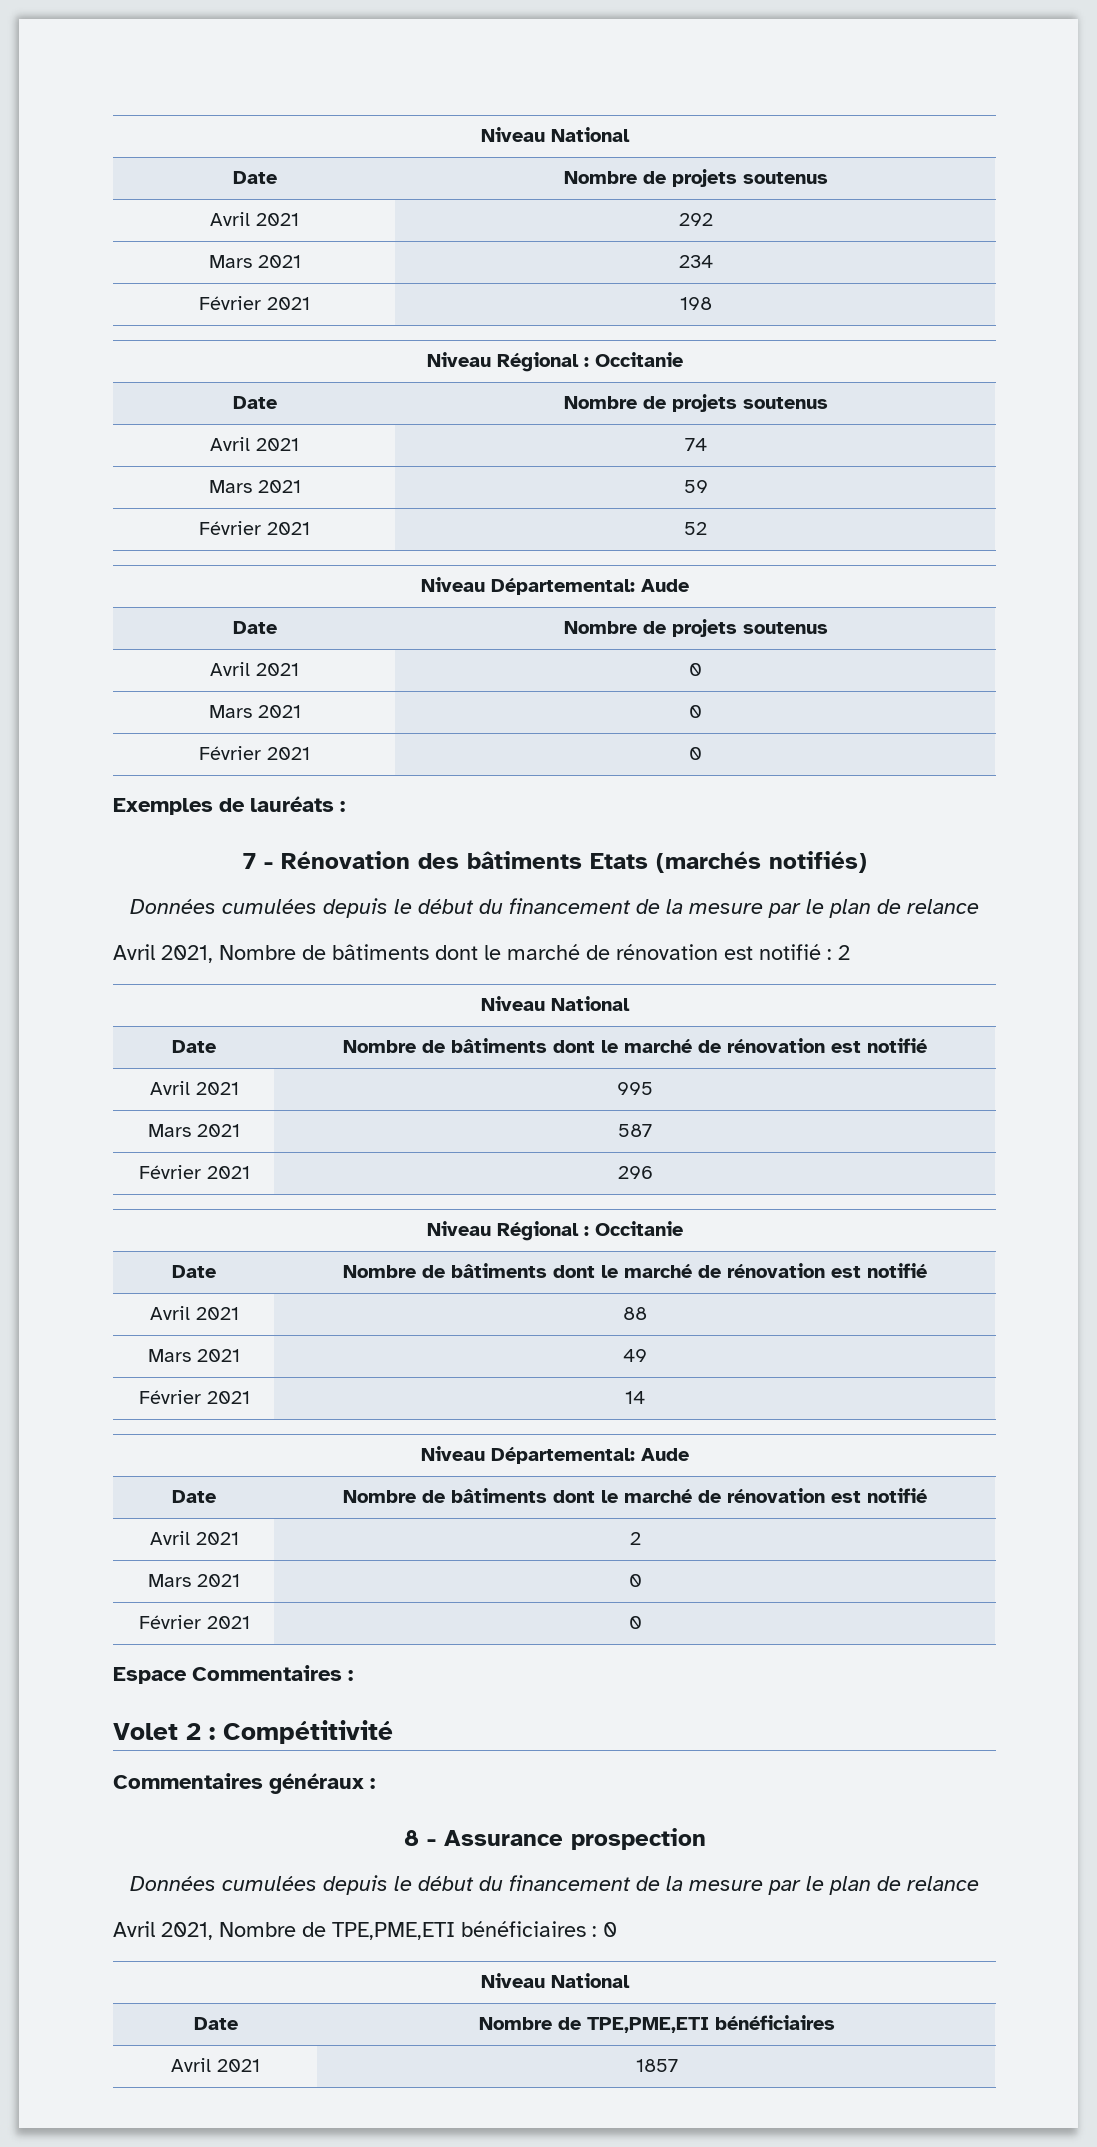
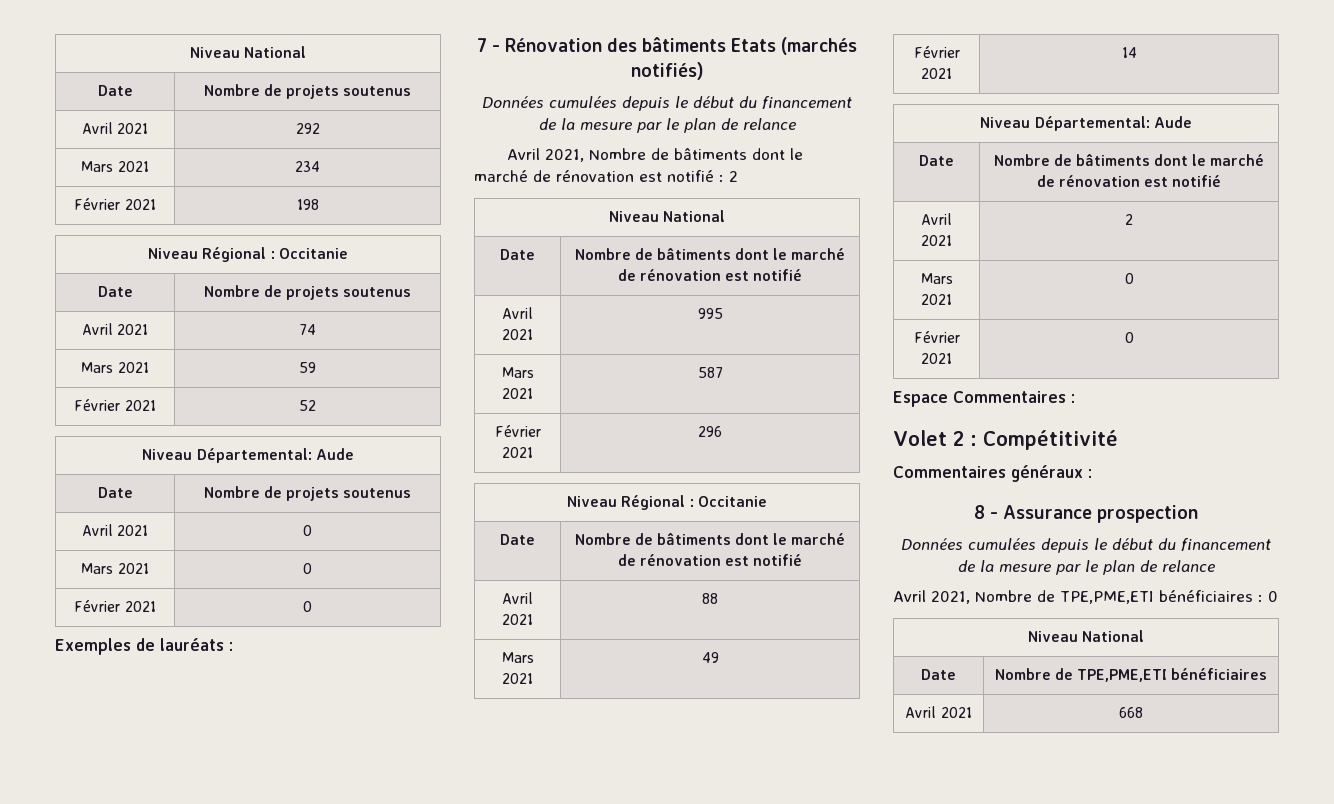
[635,2059,678,2072] 1857 -> [1119,707,1143,718] 668

